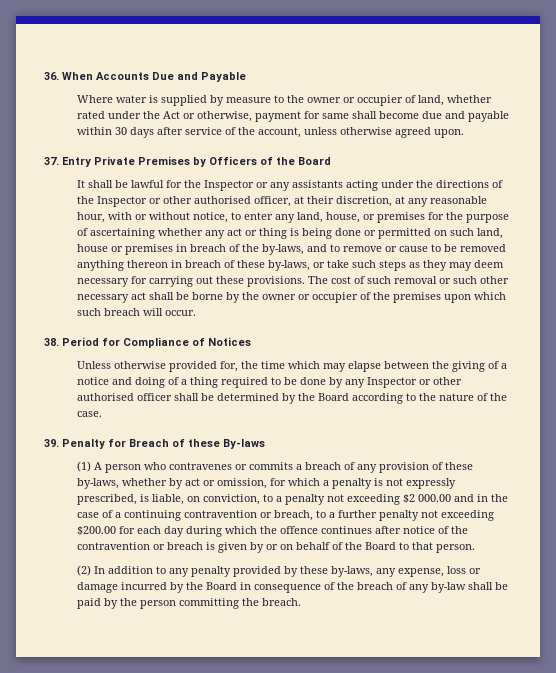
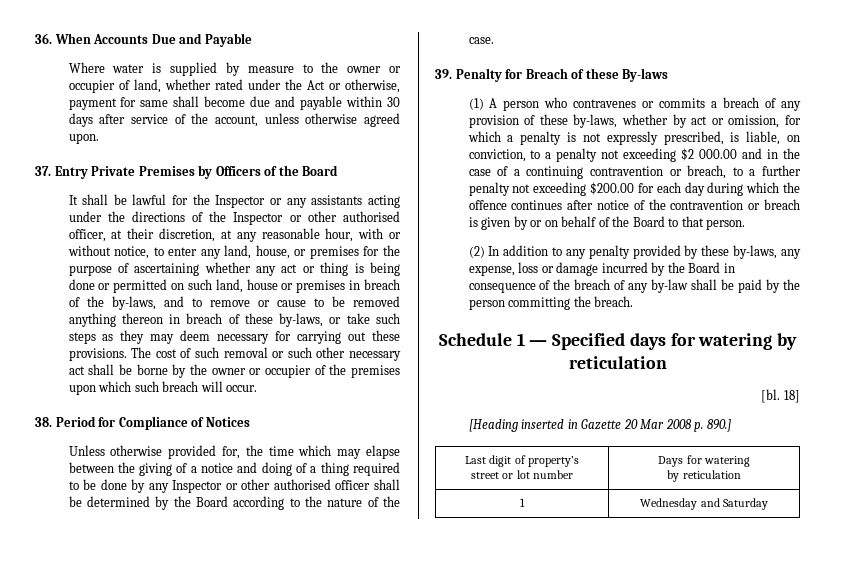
(302, 602) none -> [438,333,798,350] [568,356,667,369] [761,389,800,403] [468,419,731,432] [465,455,579,467] [471,470,573,479] [658,455,750,467] [667,470,741,482] [520,498,525,507] [640,498,768,510] // Schedule 1 — Specified days for watering by reticulation // [bl. 18] // [Heading inserted in Gazette 20 Mar 2008 p. 890.] // Last digit of property’s // street or lot number | Days for watering // by reticulation // 1 | Wednesday and Saturday

